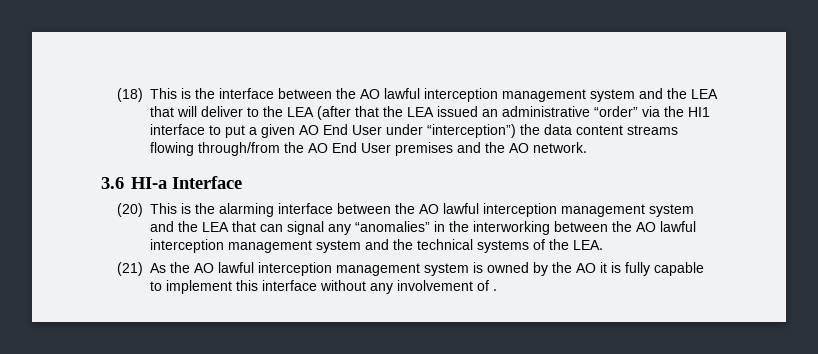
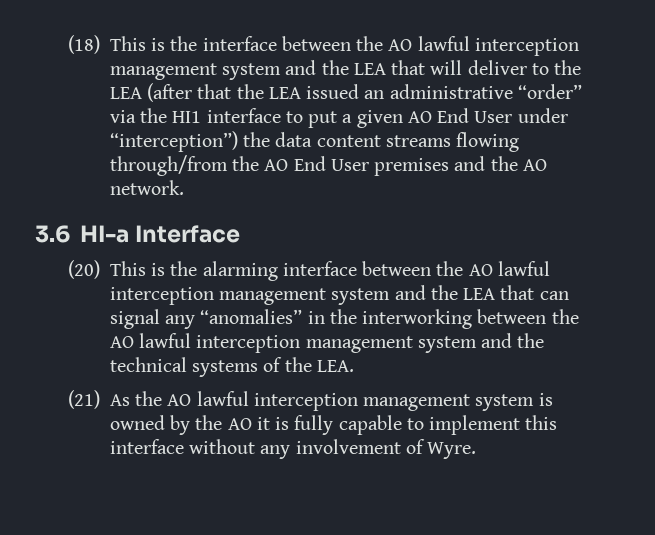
[492,289,497,291] . -> [427,442,477,459] Wyre.

